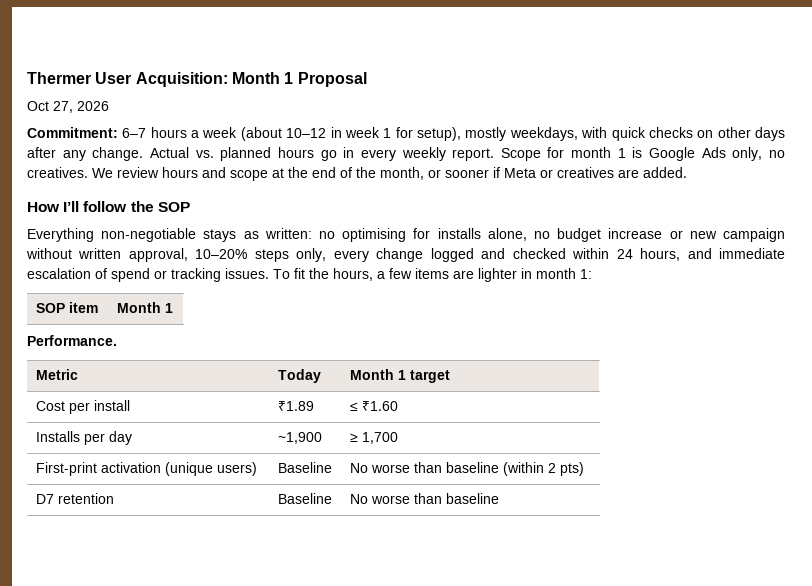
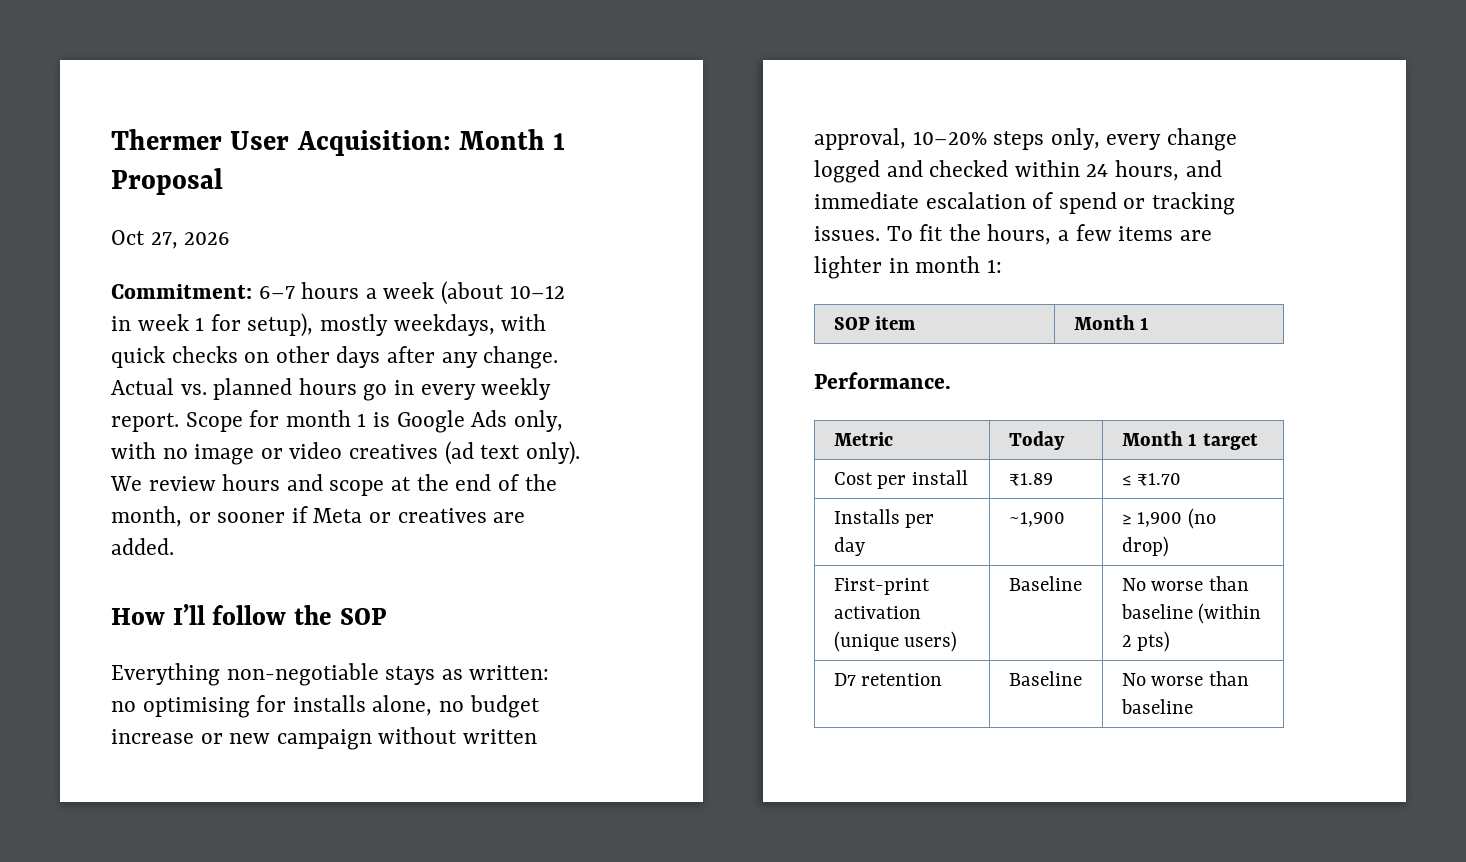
[768,150,785,158] [27,167,88,178] no creatives. -> [111,441,580,465] with no image or video creatives (ad text only).
[361,401,398,411] ₹1.60 -> [1137,473,1182,486] ₹1.70
[361,432,398,444] 1,700 -> [1137,508,1217,529] [1121,536,1169,557] 1,900 (no drop)

